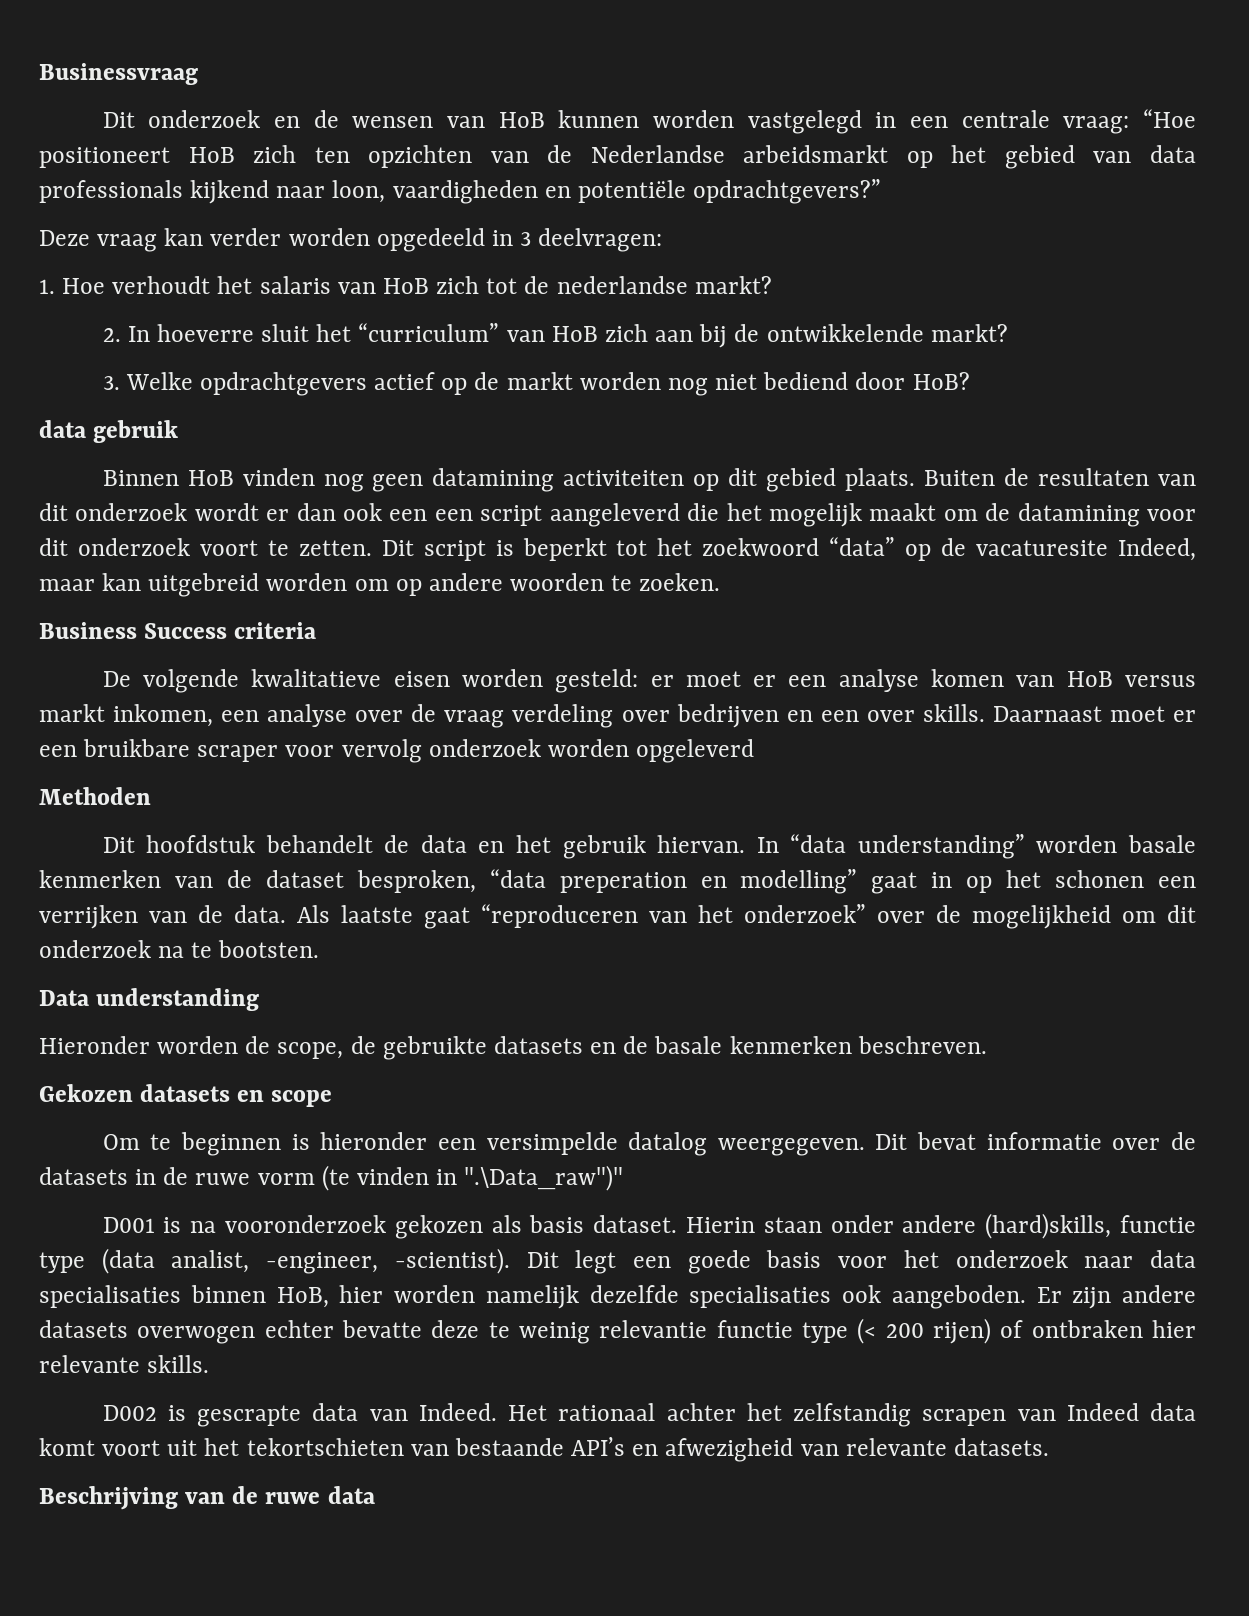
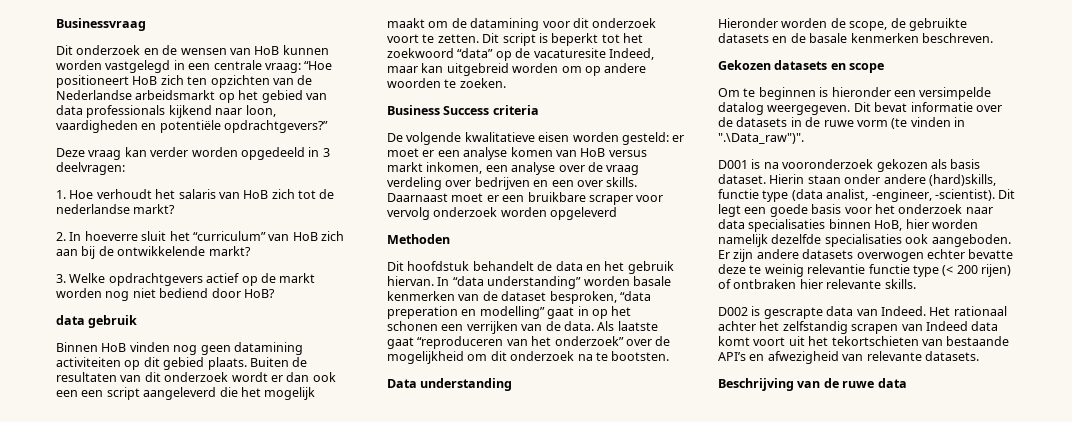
[464,1165,624,1191] ".\Data_raw")" -> [718,133,804,144] ".\Data_raw")".

